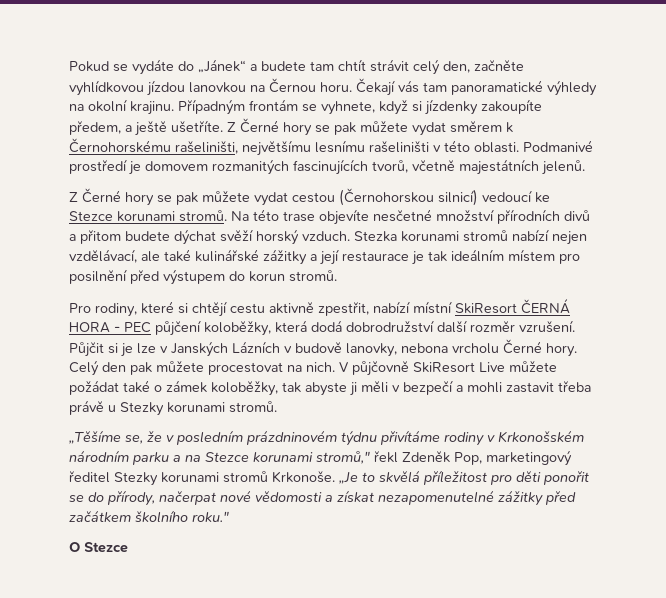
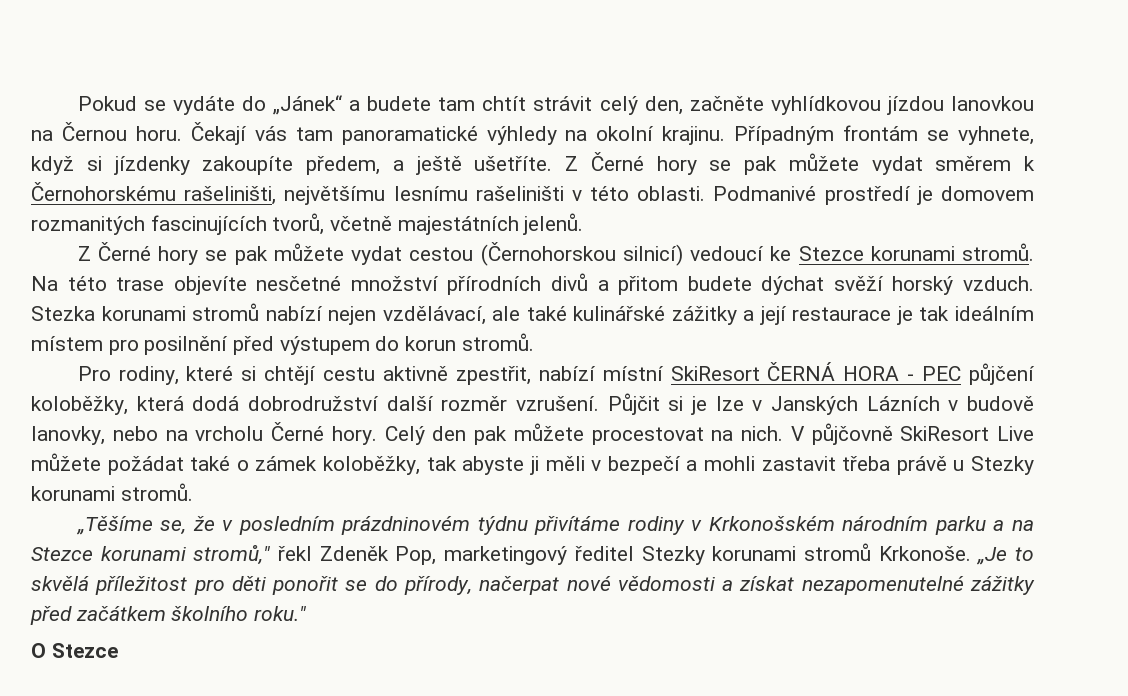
[401,343,448,353] nebona -> [112,426,188,441] nebo na

